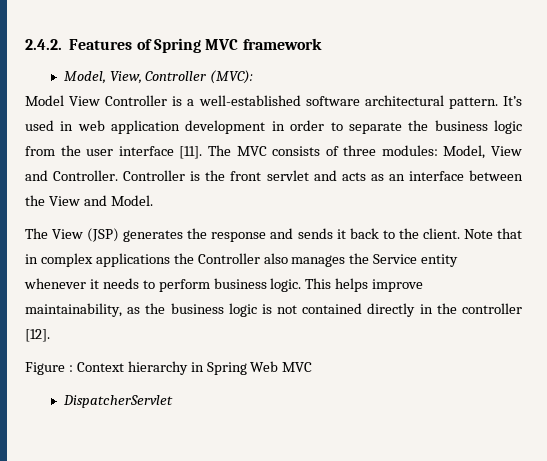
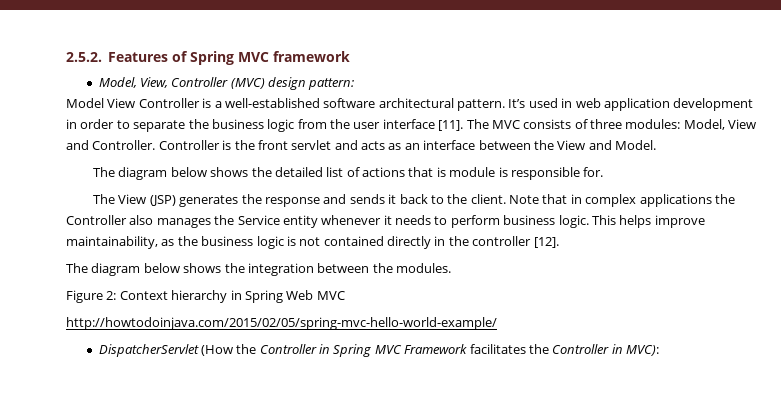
[25,39,62,50] 2.4.2. -> [66,52,102,62] 2.5.2.
[210,70,254,84] (MVC): -> [230,77,355,90] (MVC) design pattern:
(153, 200) none -> [93,167,604,180] // The diagram below shows the detailed list of actions that is module is responsible for.
(50, 335) none -> [66,263,451,276] // The diagram below shows the integration between the modules.
[68,365,73,372] : -> [106,291,117,300] 2:
(313, 367) none -> [66,317,497,330] // http://howtodoinjava.com/2015/02/05/spring-mvc-hello-world-example/
(173, 401) none -> [200,344,660,357] (How the Controller in Spring MVC Framework facilitates the Controller in MVC):

